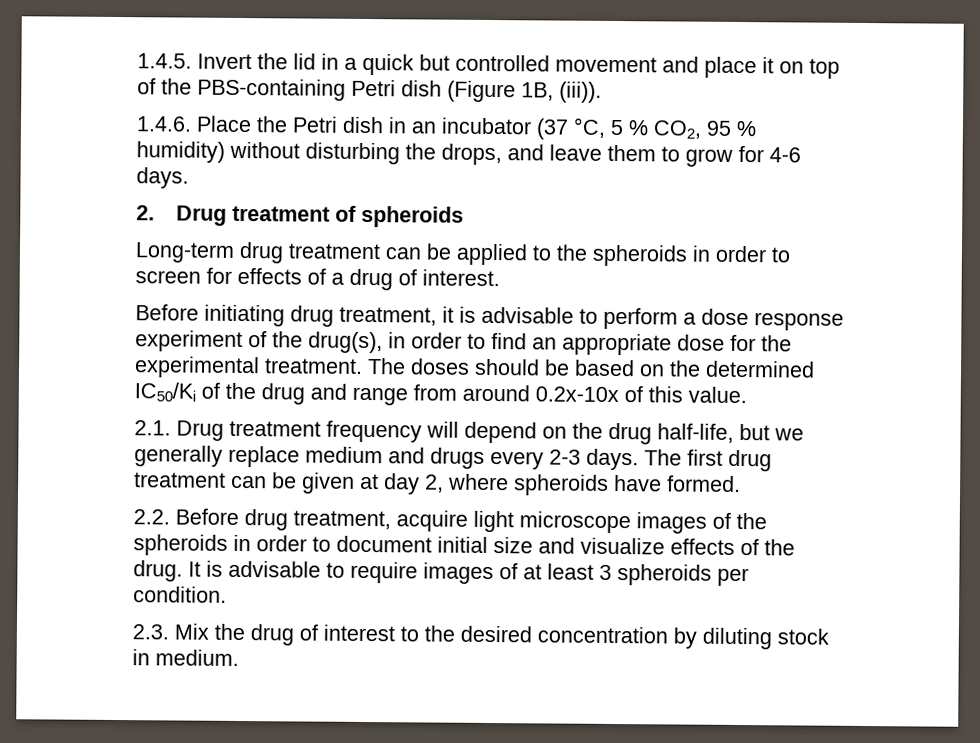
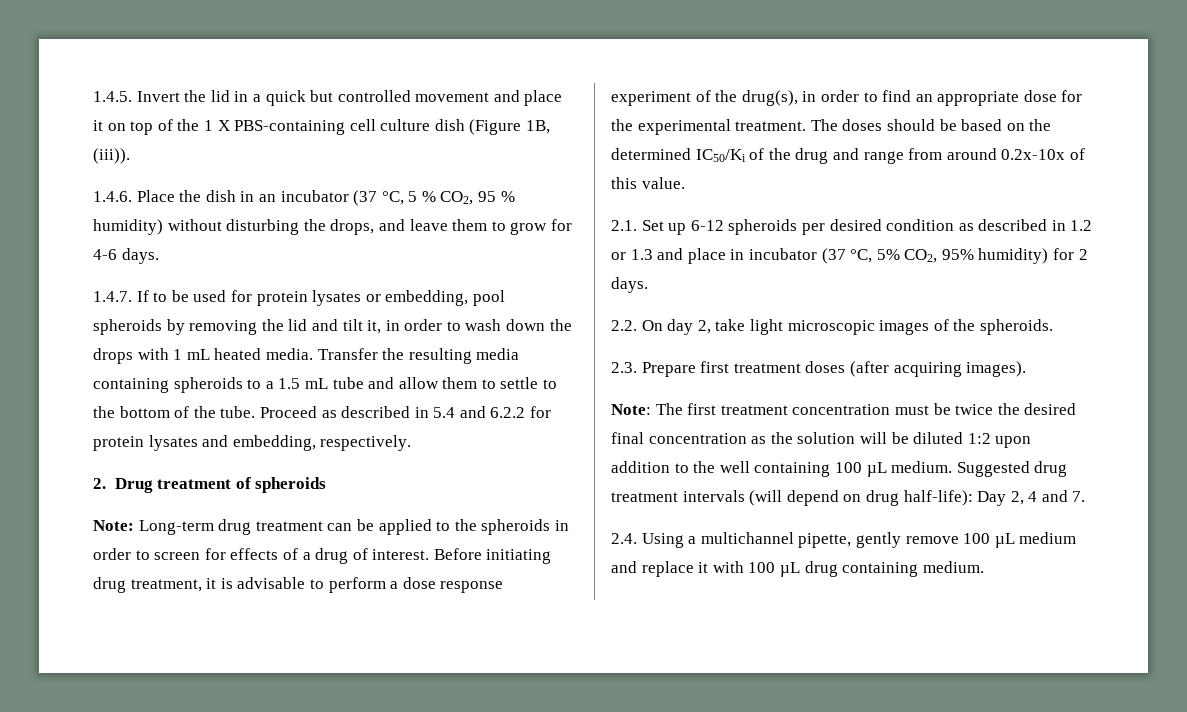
[197,78,396,101] PBS-containing Petri -> [203,119,431,135] 1 X PBS-containing cell culture
[292,116,338,133] Petri -> (202, 196) none
(189, 178) none -> [93,290,505,306] [93,319,572,335] [93,348,520,364] [93,377,558,393] [93,406,552,418] [93,435,412,451] // 1.4.7. If to be used for protein lysates or embedding, pool spheroids by removing the lid and tilt it, in order to wash down the drops with 1 mL heated media. Transfer the resulting media containing spheroids to a 1.5 mL tube and allow them to settle to the bottom of the tube. Proceed as described in 5.4 and 6.2.2 for protein lysates and embedding, respectively.
(464, 216) none -> [93,520,134,531] Note:
(500, 278) // -> (430, 554) none
[176,420,804,445] [134,445,772,472] [134,472,741,496] [133,508,767,534] [133,534,795,556] [133,560,749,587] [133,586,227,603] [132,623,829,650] [132,649,150,666] Drug treatment frequency will depend on the drug half-life, but we generally replace medium and drugs every 2-3 days. The first drug treatment can be given at day 2, where spheroids have formed. // 2.2. Before drug treatment, acquire light microscope images of the spheroids in order to document initial size and visualize effects of the drug. It is advisable to require images of at least 3 spheroids per condition. // 2.3. Mix the drug of interest to the desired concentration by diluting stock in -> [641,219,1093,235] [611,248,1088,264] [611,277,648,293] [611,319,1053,335] [611,361,1027,377] [611,403,1077,415] [611,432,1032,448] [611,461,1068,477] [611,490,1086,506] [611,532,1077,548] [611,561,919,577] Set up 6-12 spheroids per desired condition as described in 1.2 or 1.3 and place in incubator (37 °C, 5% CO2, 95% humidity) for 2 days. // 2.2. On day 2, take light microscopic images of the spheroids. // 2.3. Prepare first treatment doses (after acquiring images). // Note: The first treatment concentration must be twice the desired final concentration as the solution will be diluted 1:2 upon addition to the well containing 100 µL medium. Suggested drug treatment intervals (will depend on drug half-life): Day 2, 4 and 7. // 2.4. Using a multichannel pipette, gently remove 100 µL medium and replace it with 100 µL drug containing

